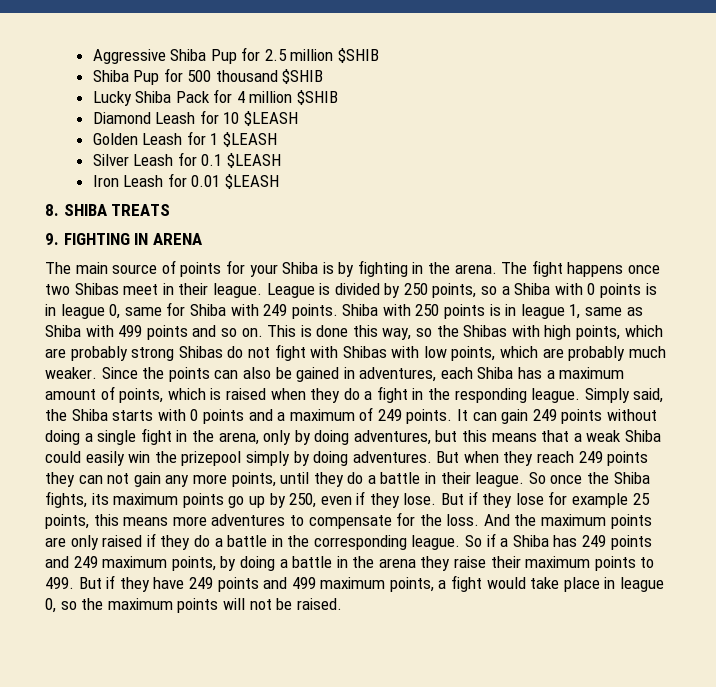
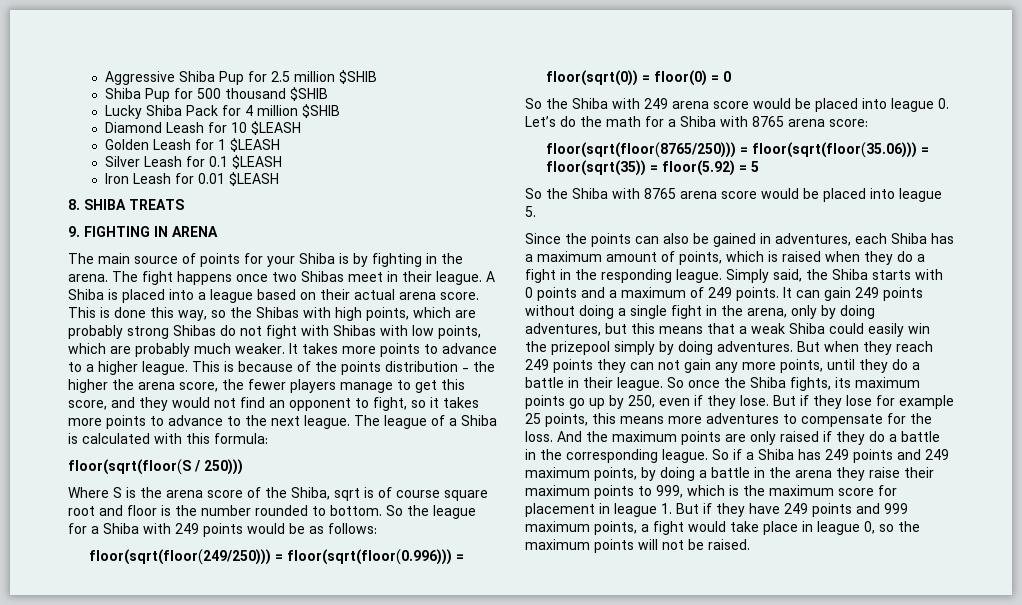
[266,283,657,298] [45,302,643,319] [45,325,263,340] League is divided by 250 points, so a Shiba with 0 points is in league 0, same for Shiba with 249 points. Shiba with 250 points is in league 1, same as Shiba with 499 points and so on. -> [486,271,495,282] [68,289,479,303] A Shiba is placed into a league based on their actual arena score.
(97, 373) none -> [289,343,497,357] [68,361,495,375] [68,379,465,393] [68,397,479,411] [68,415,497,429] [68,433,268,444] [68,459,243,475] [68,487,488,501] [68,505,476,519] [68,523,377,537] [89,549,465,565] [546,70,732,86] [525,98,949,112] [525,116,868,127] [546,142,930,158] [546,160,760,176] [525,188,942,202] [525,206,536,217] It takes more points to advance to a higher league. This is because of the points distribution - the higher the arena score, the fewer players manage to get this score, and they would not find an opponent to fight, so it takes more points to advance to the next league. The league of a Shiba is calculated with this formula: // floor(sqrt(floor(S / 250))) // Where S is the arena score of the Shiba, sqrt is of course square root and floor is the number rounded to bottom. So the league for a Shiba with 249 points would be as follows: // floor(sqrt(floor(249/250))) = floor(sqrt(floor(0.996))) = floor(sqrt(0)) = floor(0) = 0 // So the Shiba with 249 arena score would be placed into league 0. Let’s do the math for a Shiba with 8765 arena score: // floor(sqrt(floor(8765/250))) = floor(sqrt(floor(35.06))) = floor(sqrt(35)) = floor(5.92) = 5 // So the Shiba with 8765 arena score would be placed into league 5. //
[45,577,74,589] 499. -> [656,485,897,498] [525,503,672,517] 999, which is the maximum score for placement in league 1.
[291,577,316,589] 499 -> [884,503,908,514] 999

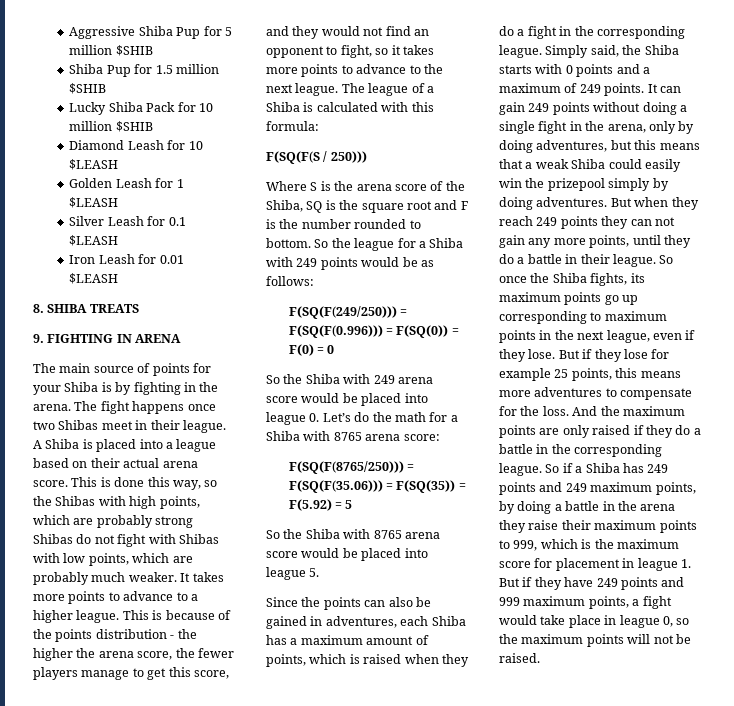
[270,71,290,82] 2.5 -> [224,27,232,36] 5
[196,88,286,99] 500 thousand -> [155,64,219,74] 1.5 million
[244,105,253,116] 4 -> [198,103,213,112] 10
[68,459,191,475] floor(sqrt(floor(S -> [266,151,320,164] F(SQ(F(S
[334,487,440,501] sqrt is of course -> [306,200,359,213] SQ is the
[127,505,157,516] floor -> [460,201,468,210] F
[89,549,465,565] [546,70,708,86] floor(sqrt(floor(249/250))) = floor(sqrt(floor(0.996))) = floor(sqrt(0)) = floor(0) -> [288,306,408,319] [288,325,459,338] [288,344,314,356] F(SQ(F(249/250))) = F(SQ(F(0.996))) = F(SQ(0)) = F(0)
[546,142,930,158] [546,160,736,176] floor(sqrt(floor(8765/250))) = floor(sqrt(floor(35.06))) = floor(sqrt(35)) = floor(5.92) -> [288,461,415,474] [288,480,466,493] [288,499,332,511] F(SQ(F(8765/250))) = F(SQ(F(35.06))) = F(SQ(35)) = F(5.92)
[601,269,672,283] responding -> [596,26,685,39] corresponding
[609,395,655,409] by 250, -> [499,311,667,324] [499,330,650,343] corresponding to maximum points in the next league,

